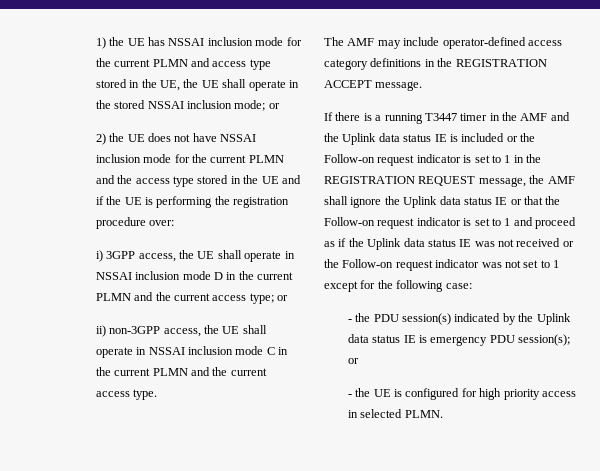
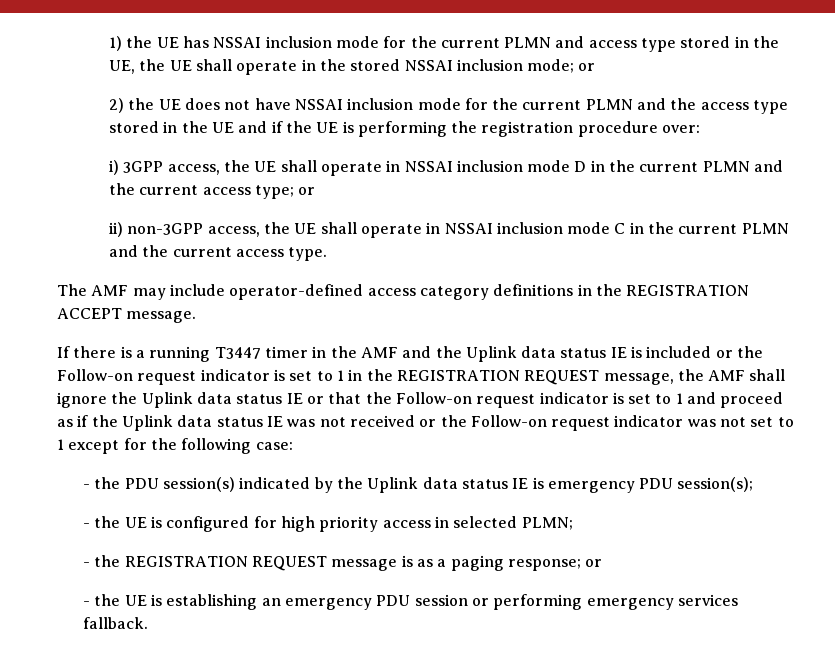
[347,358,359,364] or -> (754, 484) none
[404,410,443,418] PLMN. -> [521,517,573,530] [82,555,603,571] [82,594,738,610] [82,617,148,629] PLMN; // - the REGISTRATION REQUEST message is as a paging response; or // - the UE is establishing an emergency PDU session or performing emergency services fallback.

